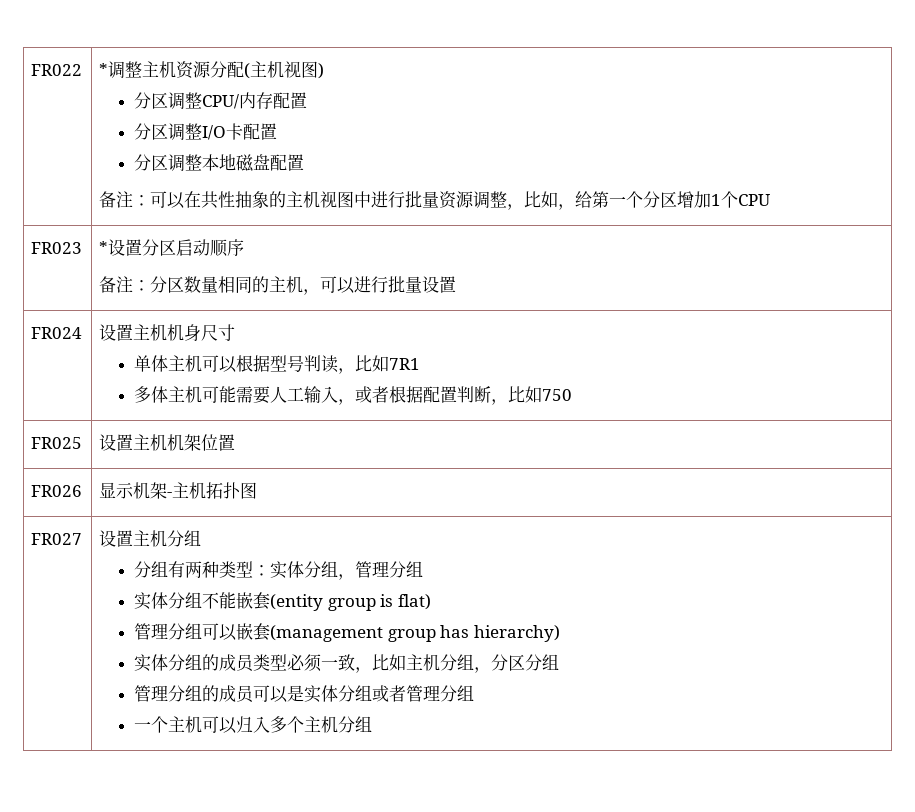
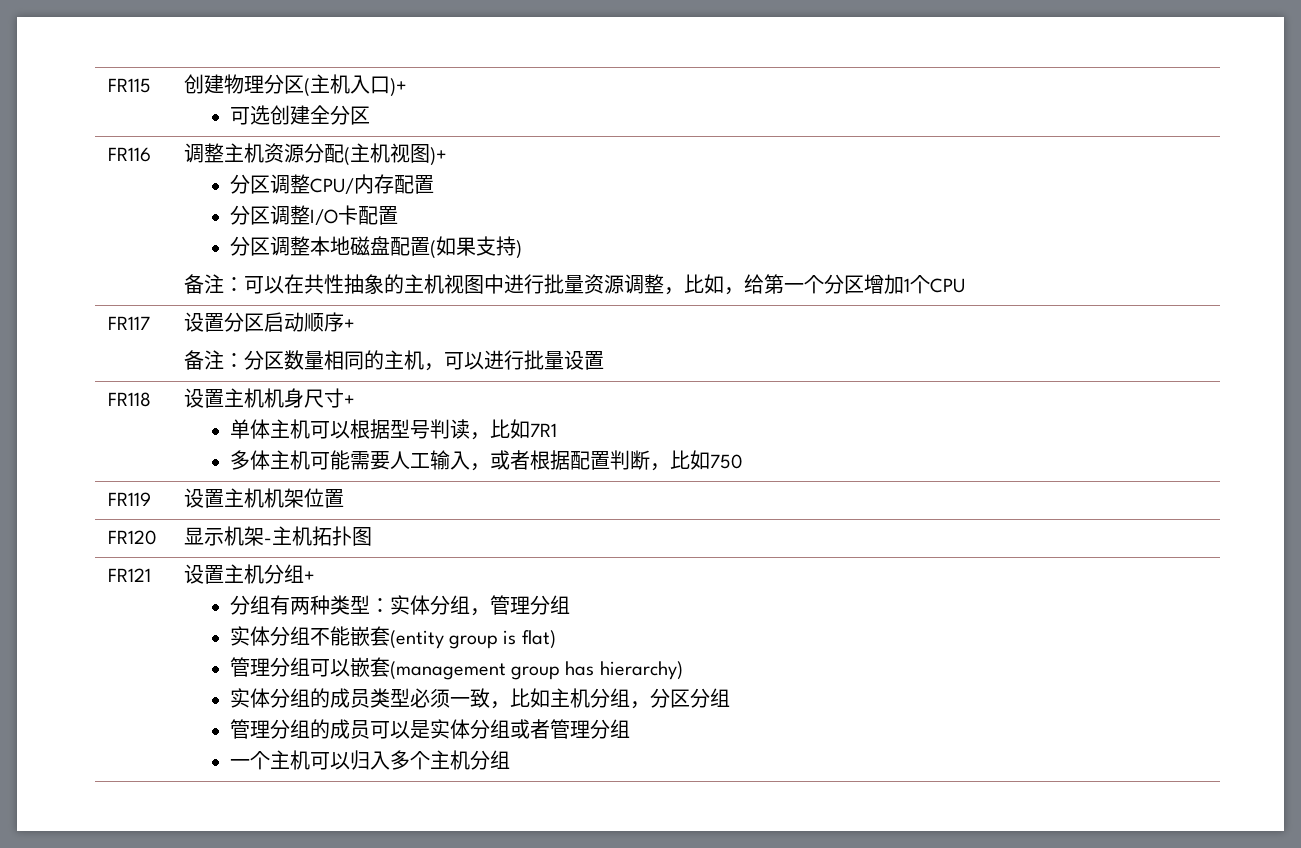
[31,64,83,76] [99,63,109,76] FR022 | * -> [108,78,152,93] [184,74,408,97] [229,105,370,125] [108,147,152,162] FR115 | 创建物理分区(主机入口)+ // 可选创建全分区 // FR116 |
[318,63,325,79] ) -> [430,147,448,166] )+
(305, 162) none -> [429,236,522,259] (如果支持)
[31,242,83,254] [99,241,109,254] FR023 | * -> [108,316,151,330] FR117 |
(245, 247) none -> [344,319,356,330] +
[31,327,83,339] FR024 -> [108,392,152,407] FR118
(236, 332) none -> [344,395,356,406] +
[31,437,83,449] FR025 -> [108,492,152,506] FR119
[31,485,83,497] FR026 -> [108,530,158,545] FR120
[31,533,83,545] FR027 -> [108,568,152,582] FR121
(202, 538) none -> [304,571,316,582] +

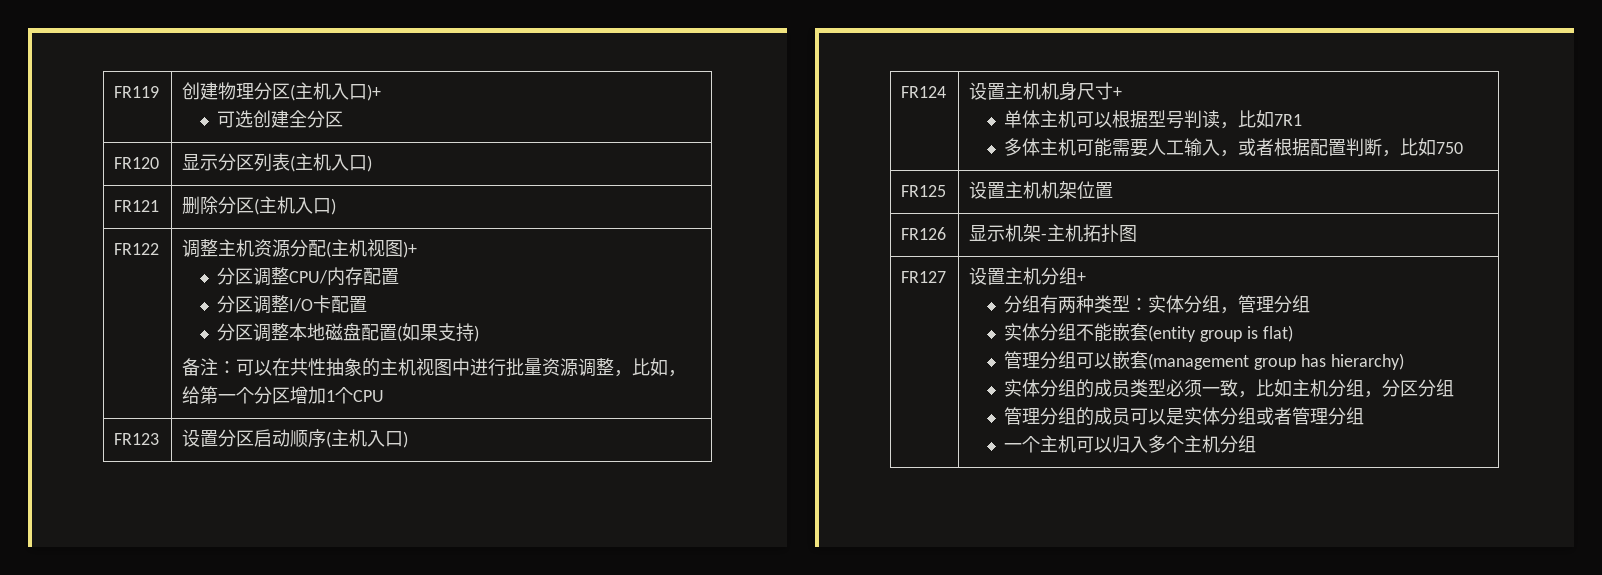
[108,78,152,93] FR115 -> [114,86,160,98] FR119
[108,147,152,162] FR116 -> [114,157,160,169] [182,153,373,172] [114,200,160,212] [182,196,337,215] [114,243,160,255] FR120 | 显示分区列表(主机入口) // FR121 | 删除分区(主机入口) // FR122
[108,316,151,330] FR117 -> [114,433,160,445] FR123
[344,319,356,330] [184,350,605,371] [108,392,152,407] + // 备注：分区数量相同的主机，可以进行批量设置 // FR118 -> [326,429,409,448] [901,86,947,98] (主机入口) // FR124
[108,492,152,506] FR119 -> [901,185,947,197] FR125
[108,530,158,545] FR120 -> [901,227,947,240] FR126
[108,568,152,582] FR121 -> [901,271,947,283] FR127

